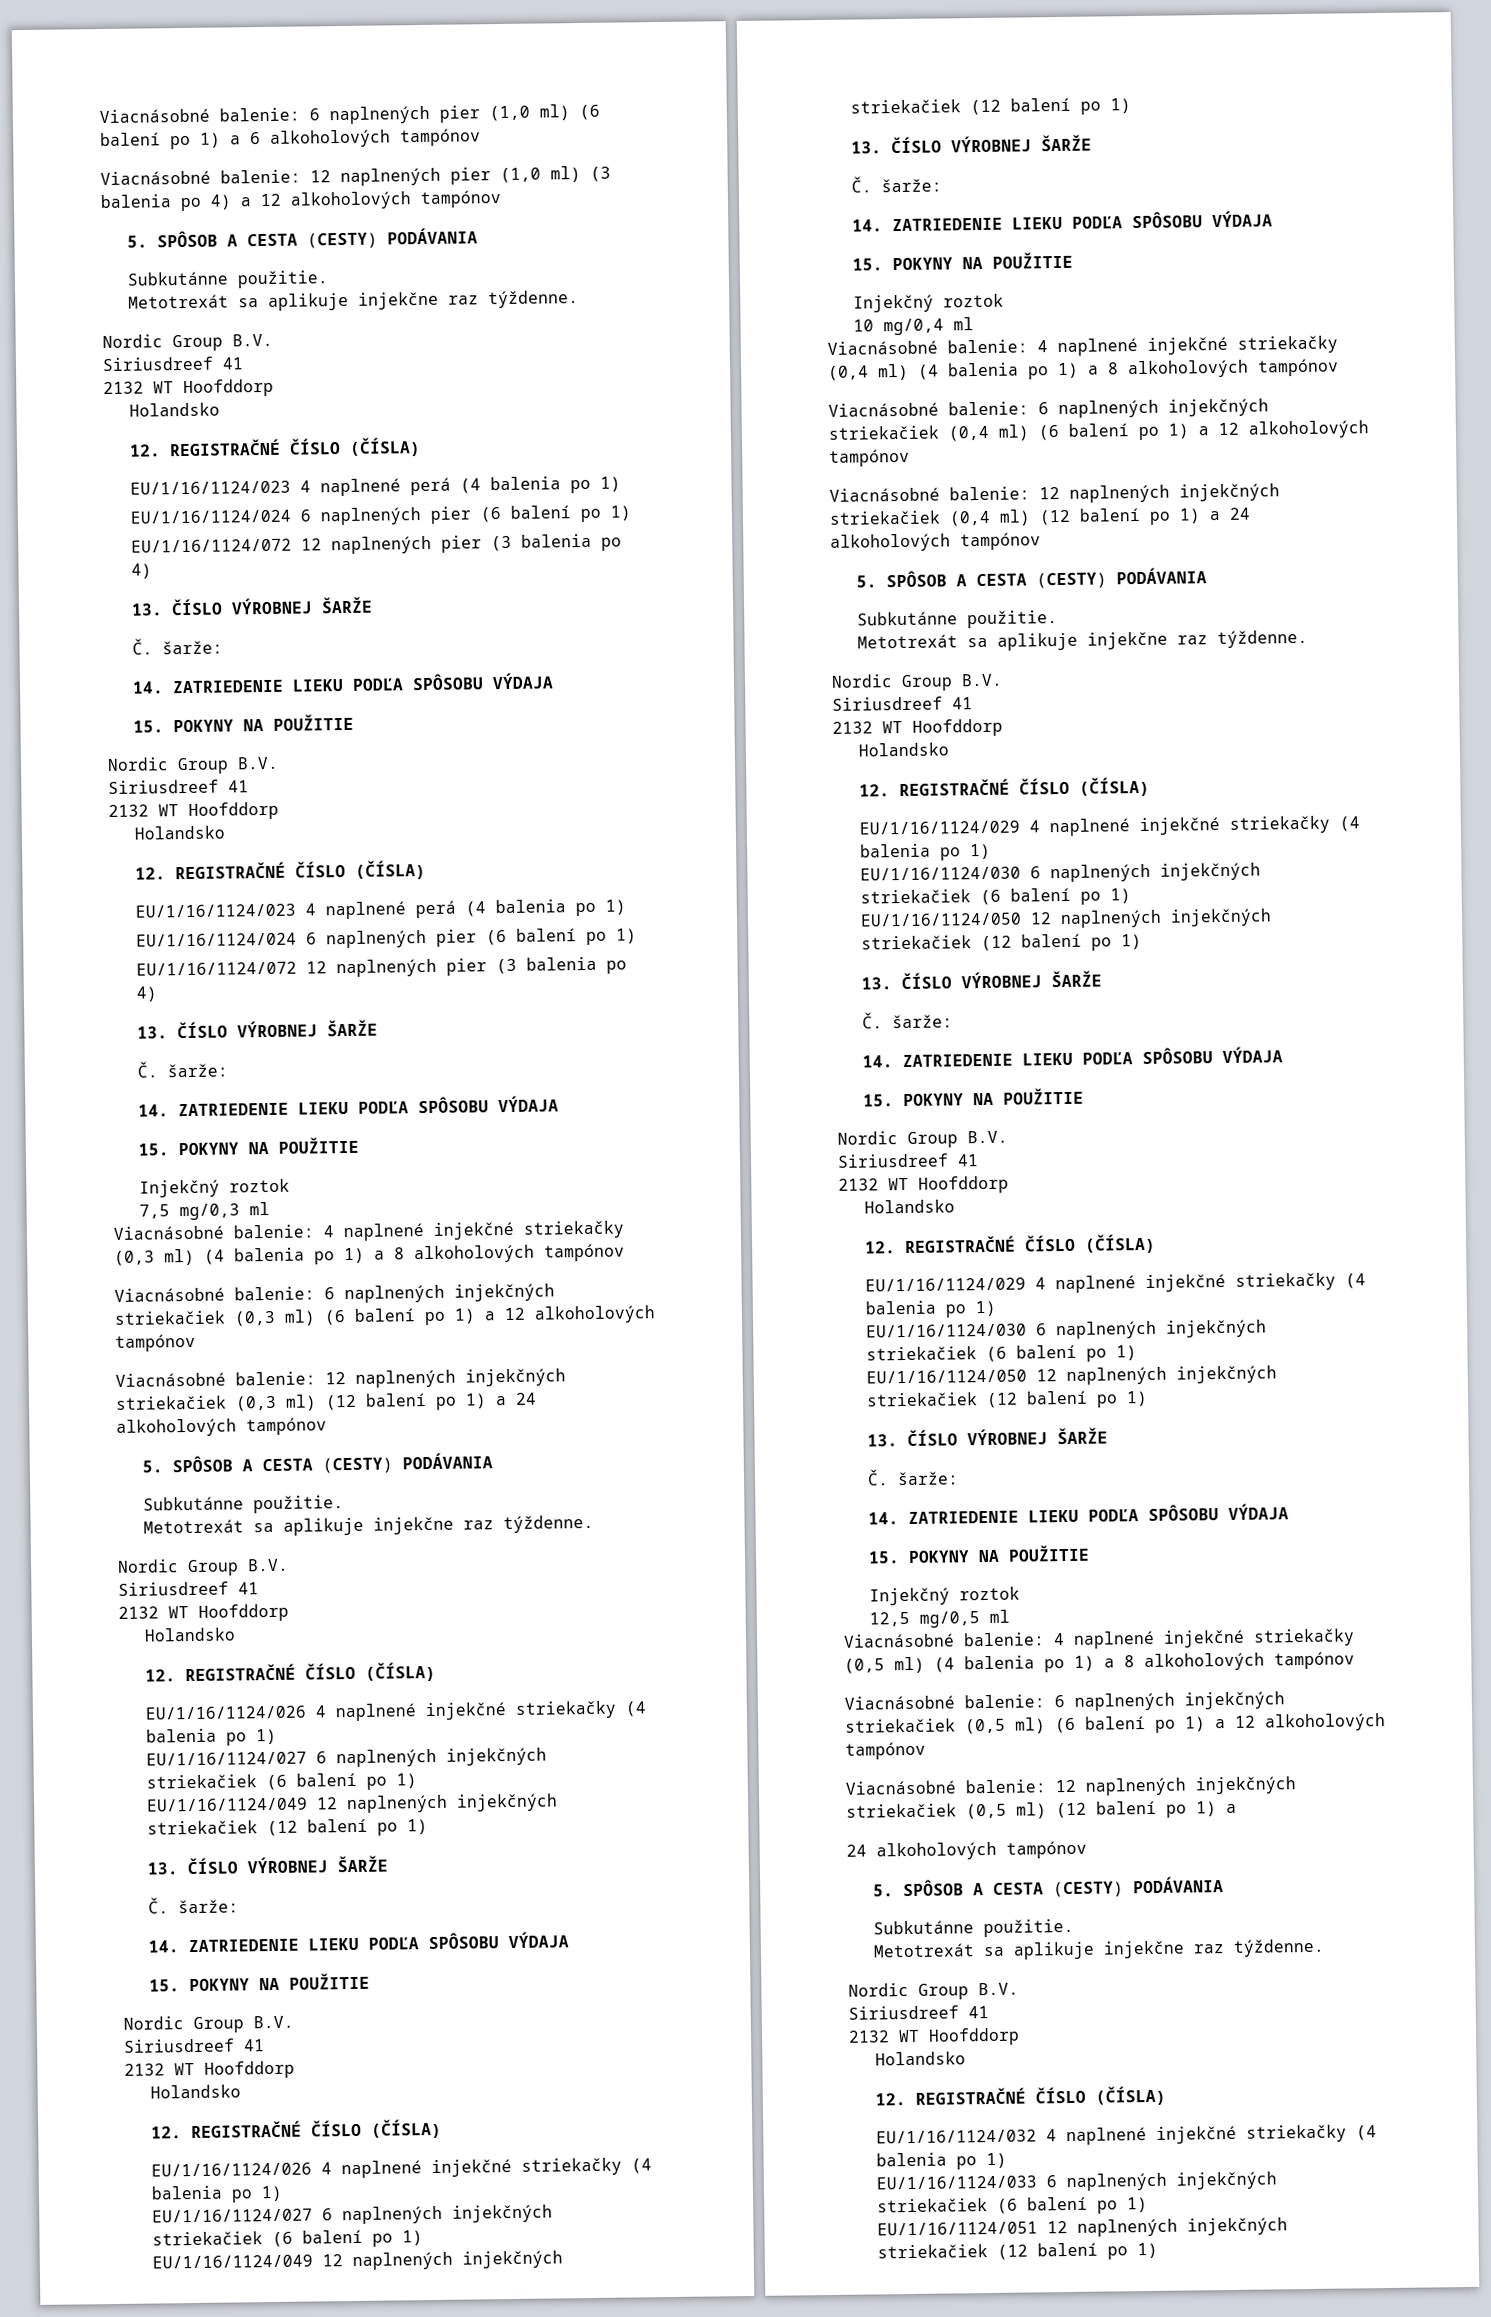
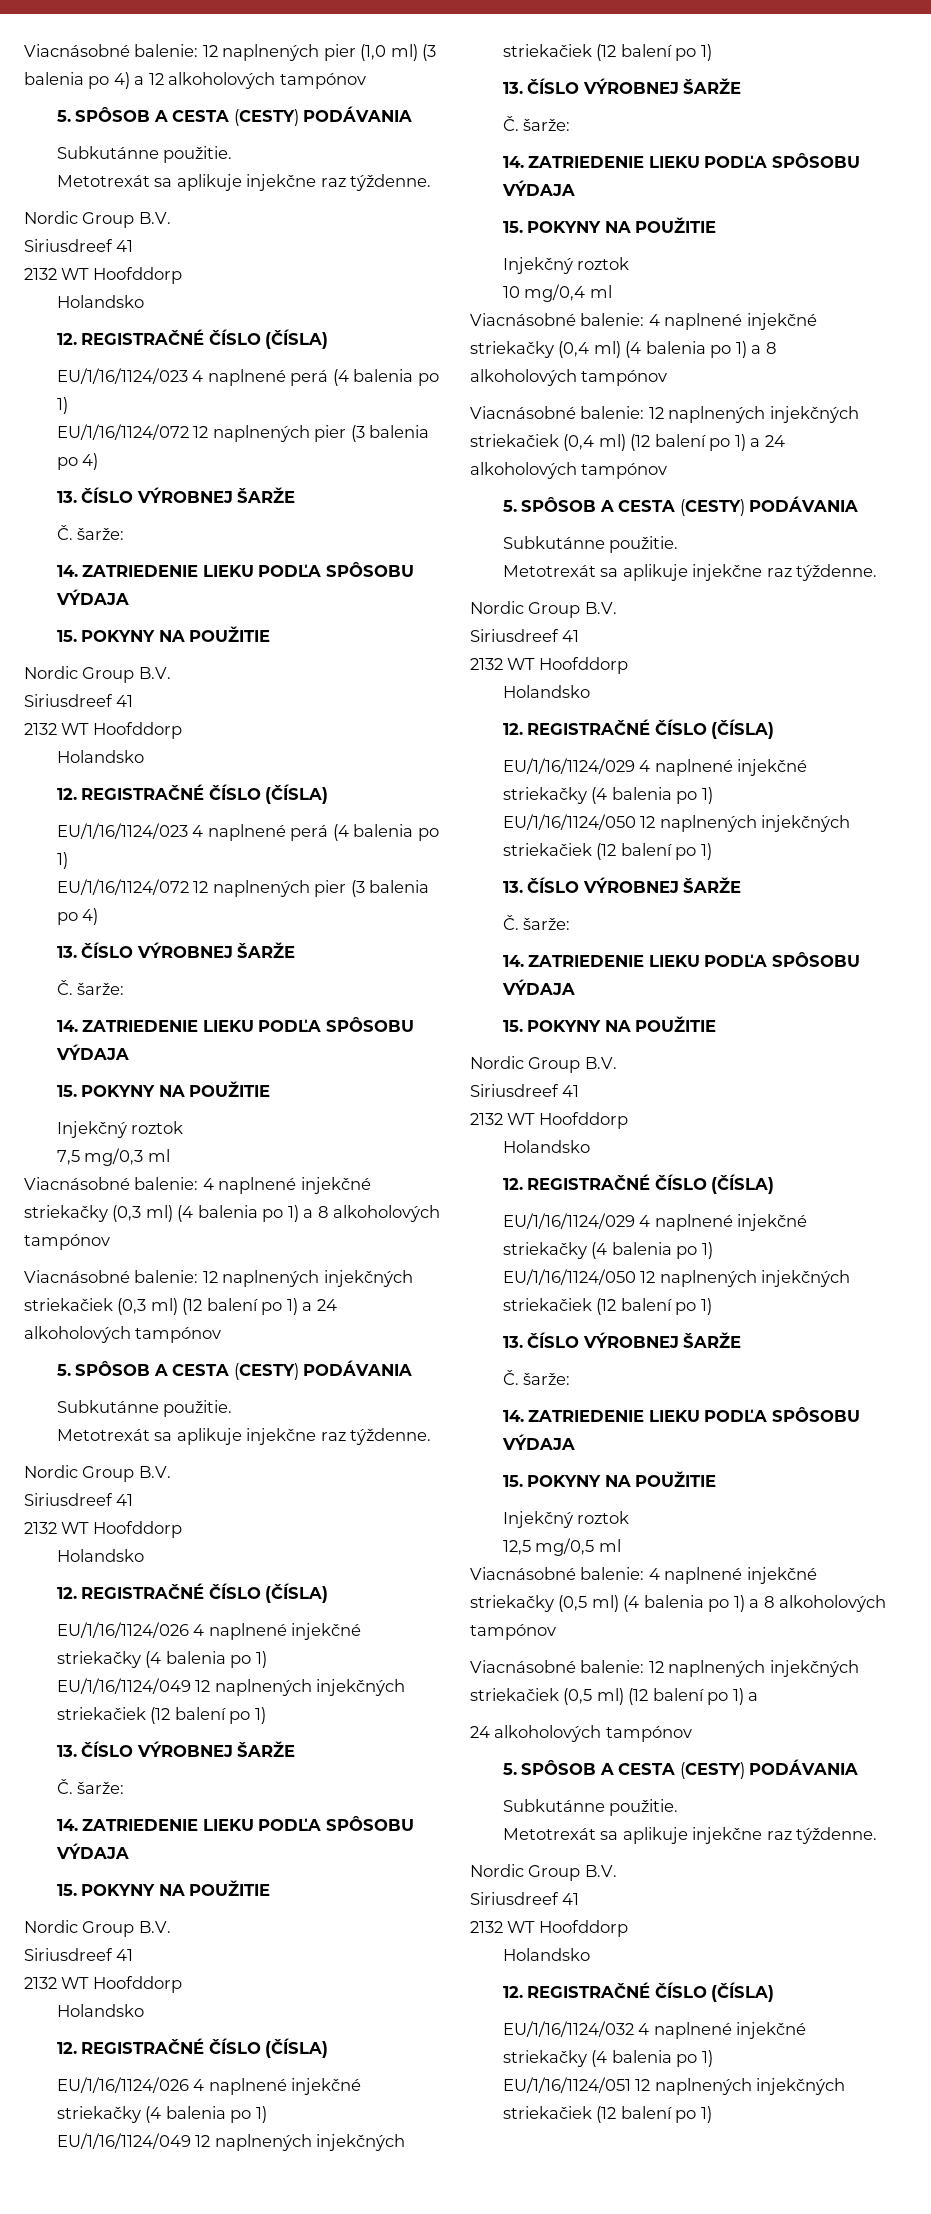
[99,104,600,125] [100,128,481,150] [100,169,301,186] Viacnásobné balenie: 6 naplnených pier (1,0 ml) (6 balení po 1) a 6 alkoholových tampónov // Viacnásobné balenie: -> [24,44,199,57] Viacnásobné balenie:
[129,505,631,526] // EU/1/16/1124/024 6 naplnených pier (6 balení po 1) -> (68, 405) none
[135,928,637,949] // EU/1/16/1124/024 6 naplnených pier (6 balení po 1) -> (68, 860) none
[114,1283,555,1304] [114,1305,656,1327] [115,1333,196,1352] // Viacnásobné balenie: 6 naplnených injekčných striekačiek (0,3 ml) (6 balení po 1) a 12 alkoholových tampónov -> (110, 1241) none
[145,1747,547,1768] [145,1772,417,1791] // EU/1/16/1124/027 6 naplnených injekčných striekačiek (6 balení po 1) -> (267, 1659) none
[151,2204,553,2225] [151,2229,423,2248] // EU/1/16/1124/027 6 naplnených injekčných striekačiek (6 balení po 1) -> (267, 2114) none
[828,398,1269,419] [828,420,1369,442] [829,448,910,467] // Viacnásobné balenie: 6 naplnených injekčných striekačiek (0,4 ml) (6 balení po 1) a 12 alkoholových tampónov -> (668, 377) none
[859,862,1261,883] [859,887,1131,906] // EU/1/16/1124/030 6 naplnených injekčných striekačiek (6 balení po 1) -> (713, 795) none
[865,1319,1267,1340] [865,1344,1137,1362] // EU/1/16/1124/030 6 naplnených injekčných striekačiek (6 balení po 1) -> (713, 1250) none
[844,1691,1285,1711] [845,1713,1386,1735] [845,1741,926,1760] // Viacnásobné balenie: 6 naplnených injekčných striekačiek (0,5 ml) (6 balení po 1) a 12 alkoholových tampónov -> (556, 1631) none
[875,2171,1277,2192] [876,2196,1148,2214] // EU/1/16/1124/033 6 naplnených injekčných striekačiek (6 balení po 1) -> (713, 2058) none

